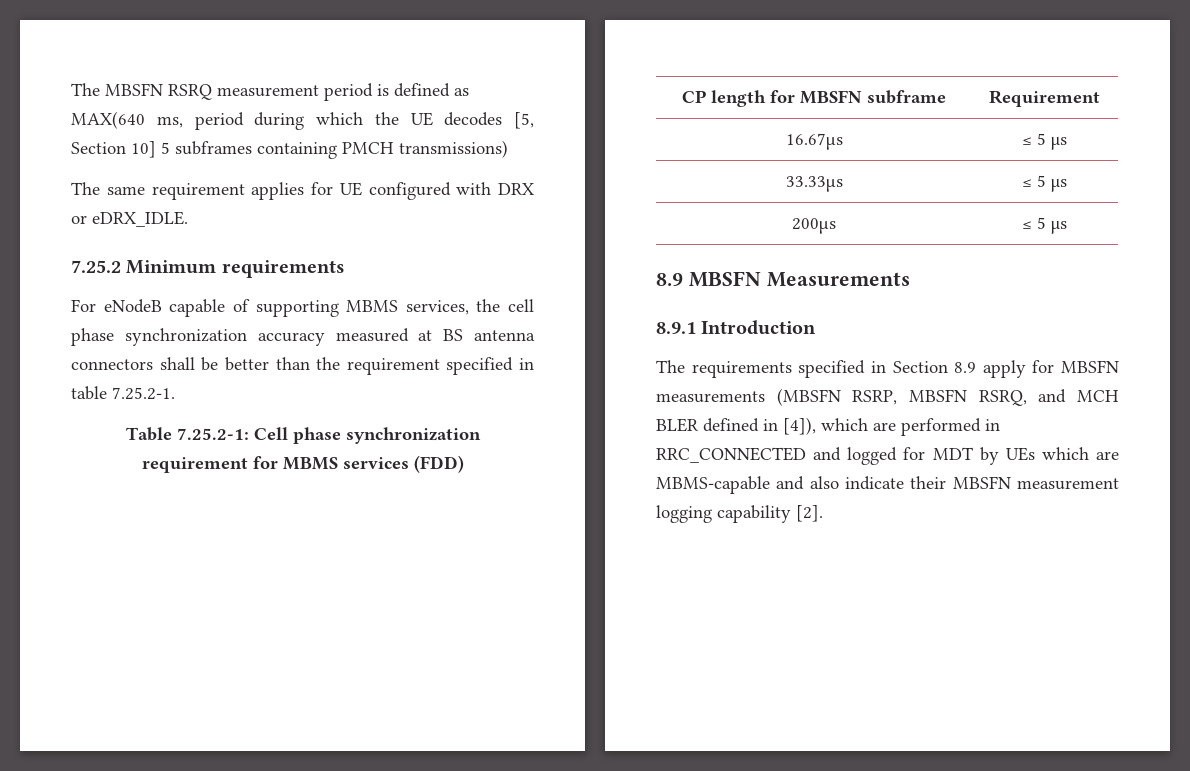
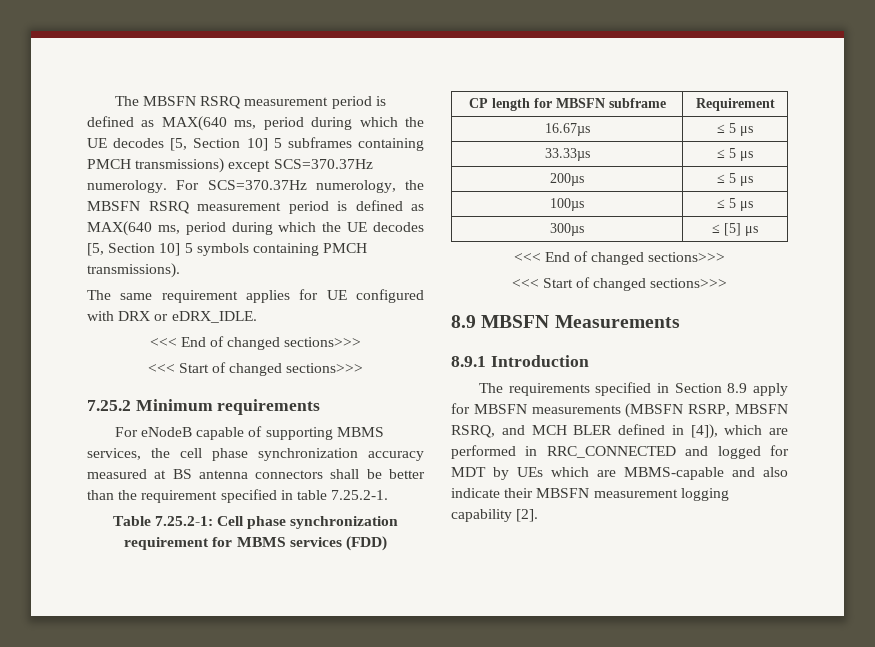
(508, 149) none -> [228,159,373,172] [87,180,424,193] [87,200,424,214] [87,221,424,236] [87,243,368,256] [87,263,180,278] except SCS=370.37Hz numerology. For SCS=370.37Hz numerology, the MBSFN RSRQ measurement period is defined as MAX(640 ms, period during which the UE decodes [5, Section 10] 5 symbols containing PMCH transmissions).
(188, 219) none -> [149,336,362,350] [147,362,364,376] // <<< End of changed sections>>> // <<< Start of changed sections>>>
(1067, 227) none -> [550,198,584,211] [717,198,753,211] [550,223,584,236] [712,223,758,236] [513,251,726,265] [511,277,728,291] // 100µs | ≤ 5 μs // 300µs | ≤ [5] μs // <<< End of changed sections>>> // <<< Start of changed sections>>>

